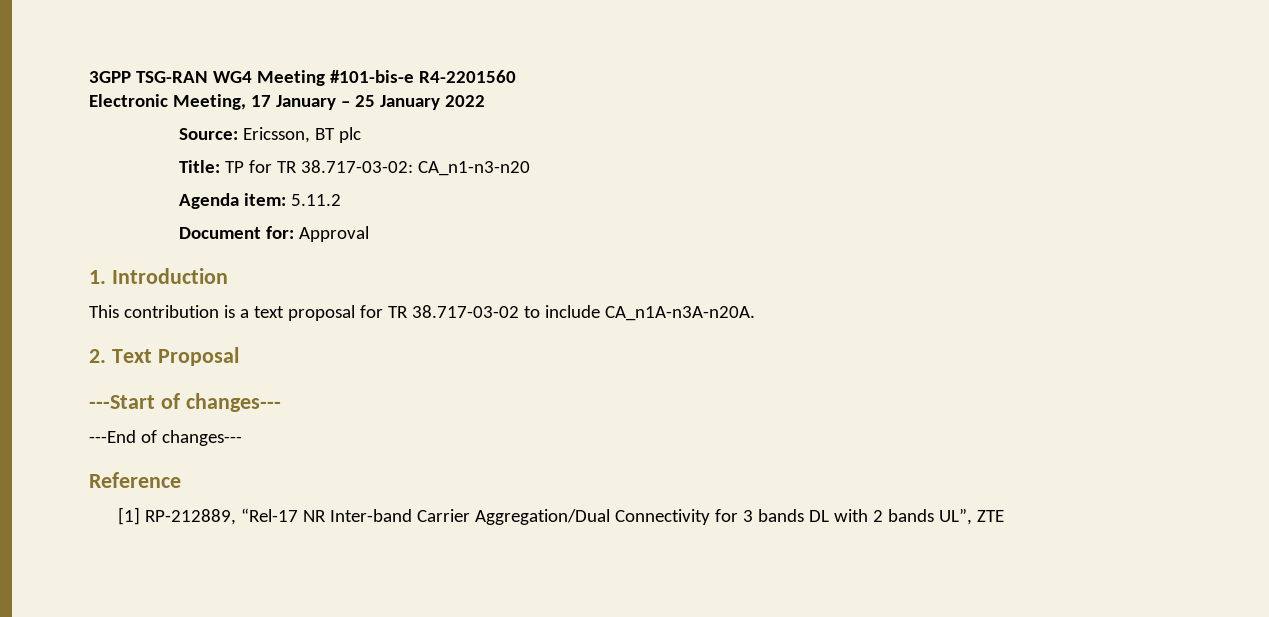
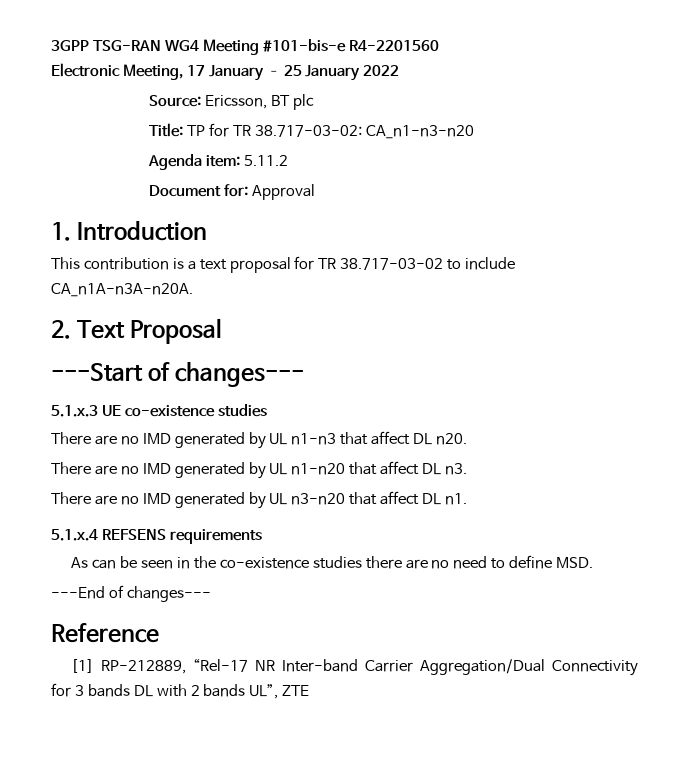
(281, 402) none -> [51,404,267,417] [51,431,468,449] [51,461,468,479] [51,491,468,509] [51,529,262,544] [71,555,594,569] // 5.1.x.3 UE co-existence studies // There are no IMD generated by UL n1-n3 that affect DL n20. // There are no IMD generated by UL n1-n20 that affect DL n3. // There are no IMD generated by UL n3-n20 that affect DL n1. // 5.1.x.4 REFSENS requirements // As can be seen in the co-existence studies there are no need to define MSD.

